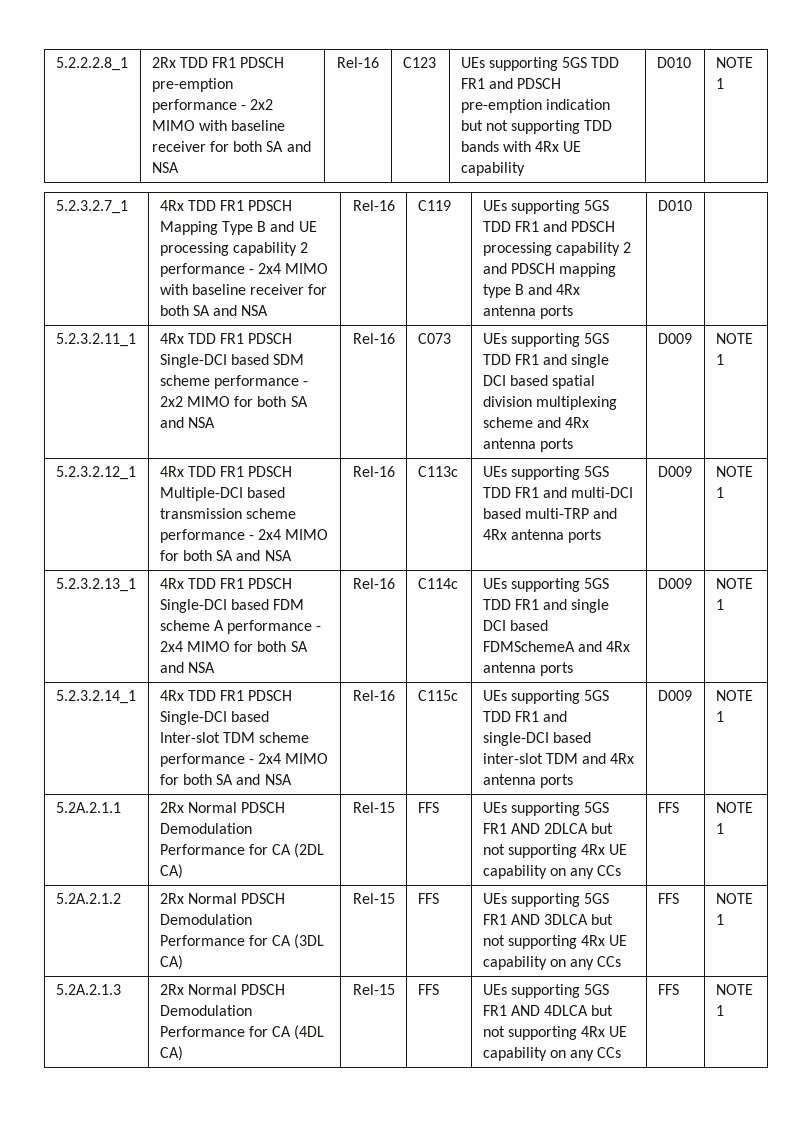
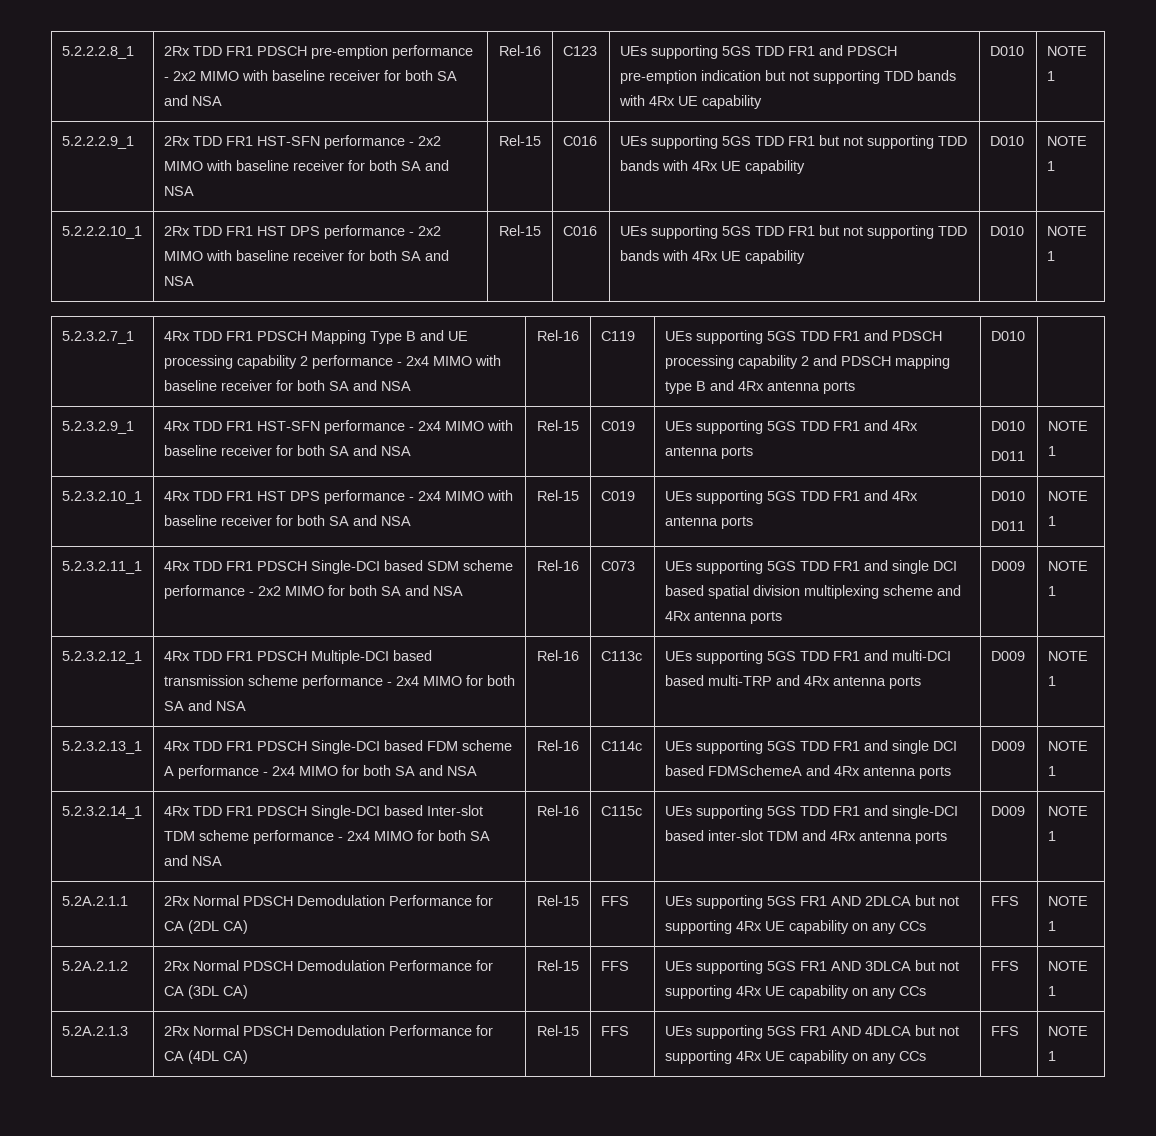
(724, 83) none -> [61,136,134,149] [163,135,441,149] [163,160,449,171] [163,186,194,196] [499,135,541,146] [562,136,597,146] [619,135,967,149] [619,160,805,174] [989,136,1024,146] [1046,136,1087,146] [1046,161,1055,171] [61,226,142,239] [163,225,441,239] [163,250,449,261] [163,276,194,286] [499,225,541,236] [562,226,597,236] [619,225,967,239] [619,250,805,264] [989,226,1024,236] [1046,226,1087,236] [1046,251,1055,261] // 5.2.2.2.9_1 | 2Rx TDD FR1 HST-SFN performance - 2x2 MIMO with baseline receiver for both SA and NSA | Rel-15 | C016 | UEs supporting 5GS TDD FR1 but not supporting TDD bands with 4Rx UE capability | D010 | NOTE 1 // 5.2.2.2.10_1 | 2Rx TDD FR1 HST DPS performance - 2x2 MIMO with baseline receiver for both SA and NSA | Rel-15 | C016 | UEs supporting 5GS TDD FR1 but not supporting TDD bands with 4Rx UE capability | D010 | NOTE 1
(692, 205) none -> [61,421,134,434] [163,420,513,434] [163,445,411,456] [537,420,579,431] [600,421,635,431] [664,420,918,434] [664,446,753,459] [990,421,1025,431] [990,451,1025,461] [1047,421,1088,431] [1047,446,1056,456] [61,491,142,504] [163,490,513,504] [163,515,411,526] [537,490,579,501] [600,491,635,501] [664,490,918,504] [664,516,753,529] [990,491,1025,501] [990,521,1025,531] [1047,491,1088,501] [1047,516,1056,526] // 5.2.3.2.9_1 | 4Rx TDD FR1 HST-SFN performance - 2x4 MIMO with baseline receiver for both SA and NSA | Rel-15 | C019 | UEs supporting 5GS TDD FR1 and 4Rx antenna ports | D010 // D011 | NOTE 1 // 5.2.3.2.10_1 | 4Rx TDD FR1 HST DPS performance - 2x4 MIMO with baseline receiver for both SA and NSA | Rel-15 | C019 | UEs supporting 5GS TDD FR1 and 4Rx antenna ports | D010 // D011 | NOTE 1

